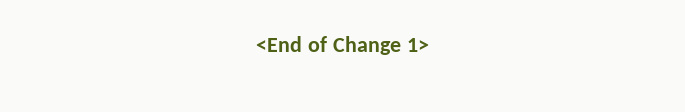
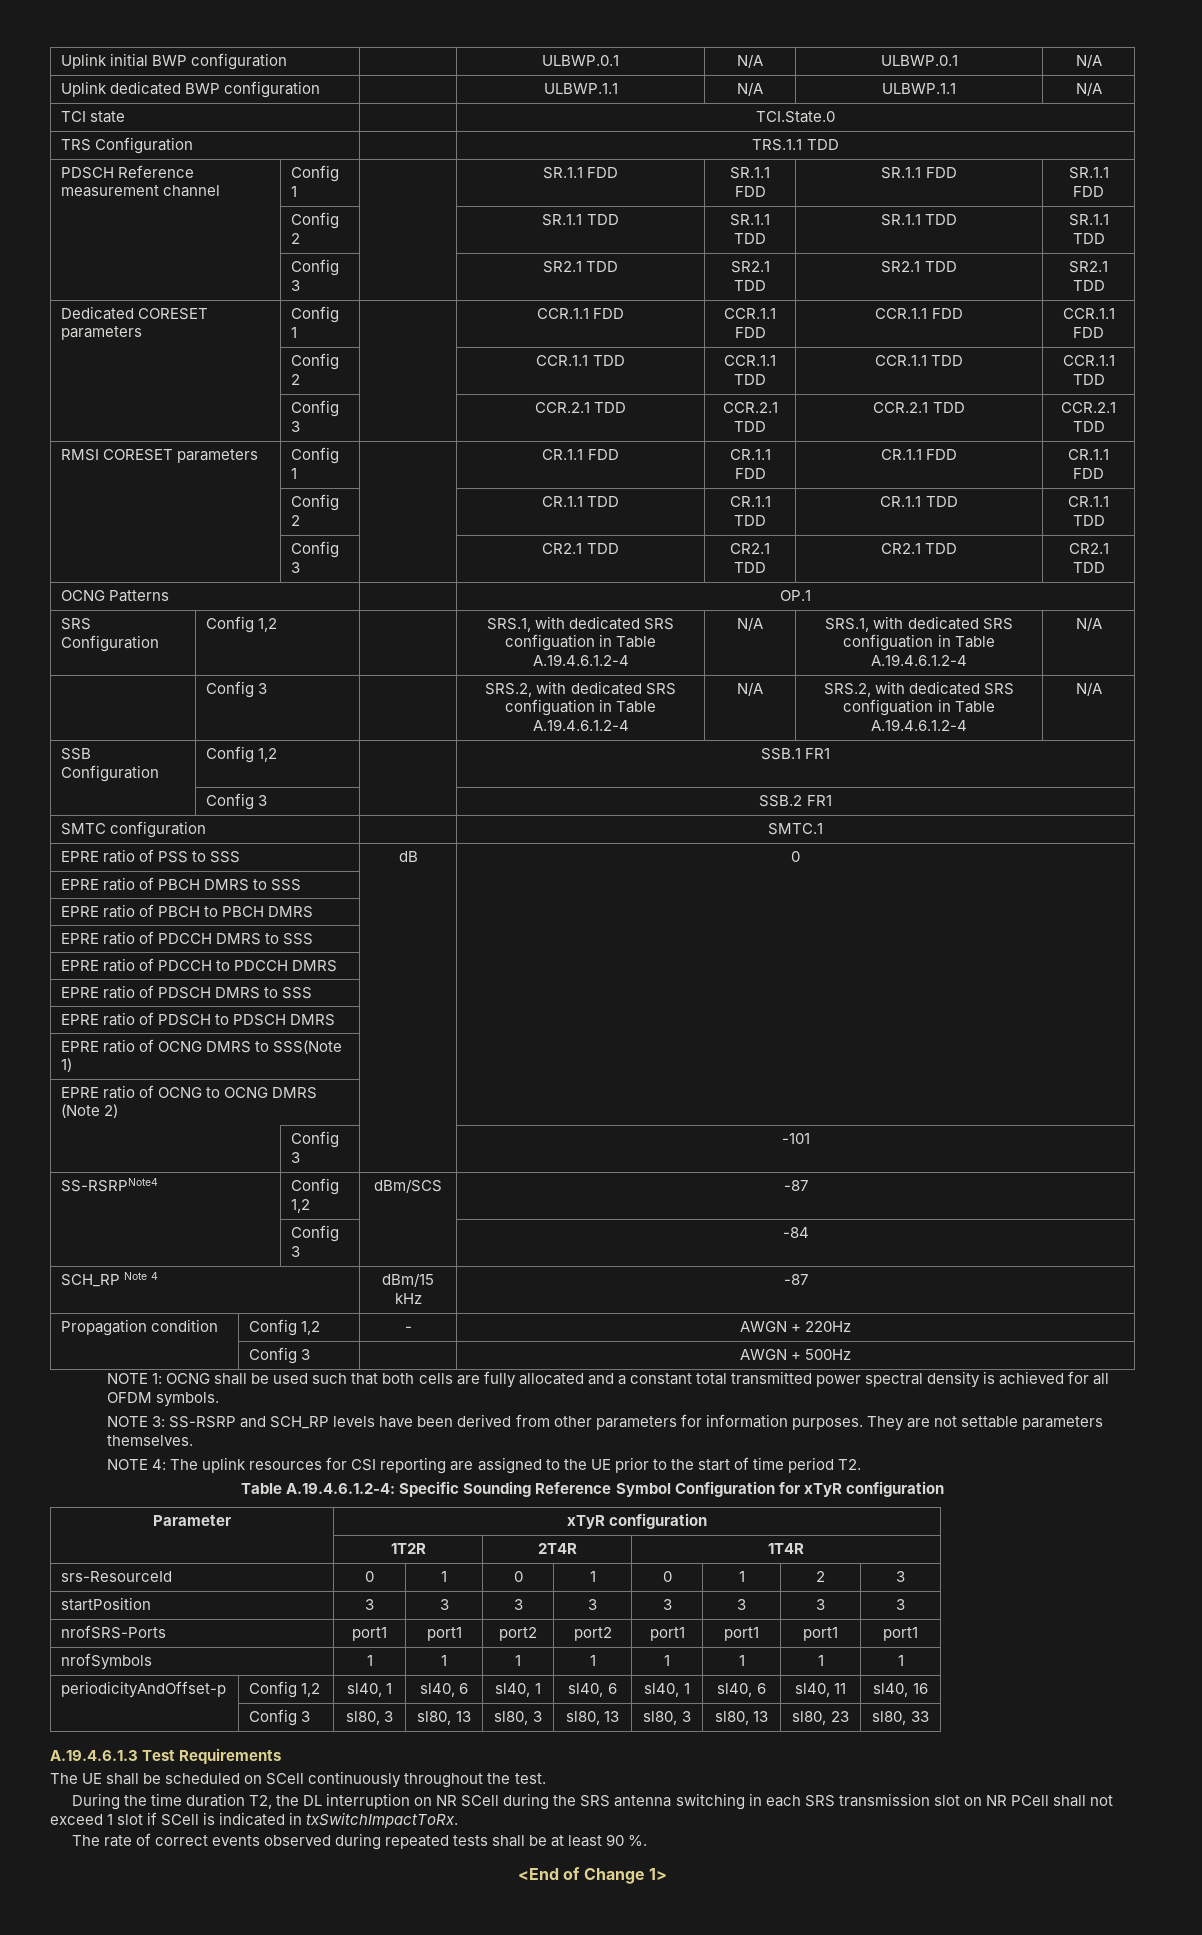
(256, 44) none -> [61,53,288,70] [542,55,619,66] [737,54,763,68] [880,55,958,66] [1075,54,1102,68] [61,81,321,98] [543,83,618,94] [737,82,763,96] [882,83,956,94] [1075,82,1102,96] [61,111,126,123] [756,111,835,123] [61,137,194,154] [752,139,839,151] [61,165,195,179] [61,185,221,197] [291,165,340,182] [291,186,298,197] [542,167,619,179] [730,167,770,179] [734,186,766,197] [881,167,957,179] [1068,167,1109,179] [1073,186,1104,197] [291,212,340,229] [291,233,301,244] [542,214,619,226] [730,214,770,226] [734,233,766,244] [880,214,958,226] [1068,214,1109,226] [1072,233,1105,244] [291,259,340,276] [291,280,301,291] [542,261,619,273] [730,261,770,273] [734,280,766,291] [881,261,957,273] [1069,261,1108,273] [1072,280,1105,291] [61,306,209,320] [61,326,143,340] [291,306,340,323] [291,327,298,338] [536,308,625,319] [724,308,776,319] [734,327,766,338] [875,308,963,319] [1062,308,1115,319] [1073,327,1104,338] [291,353,340,370] [291,374,301,385] [536,355,625,366] [724,355,776,366] [734,374,766,385] [874,355,964,366] [1062,355,1115,366] [1072,374,1105,385] [291,400,340,417] [291,421,301,432] [534,402,627,413] [722,402,778,413] [734,421,766,432] [873,402,965,413] [1061,402,1116,413] [1072,421,1105,432] [61,449,259,463] [291,447,340,464] [291,468,298,479] [542,449,619,460] [729,449,771,460] [734,468,766,479] [880,449,958,460] [1068,449,1109,460] [1073,468,1104,479] [291,494,340,511] [291,515,301,526] [541,496,620,507] [729,496,771,507] [734,515,766,526] [880,496,958,507] [1068,496,1109,507] [1072,515,1105,526] [291,541,340,558] [291,562,301,573] [542,543,619,554] [730,543,770,554] [734,562,766,573] [880,543,958,554] [1068,543,1109,554] [1072,562,1105,573] [61,590,170,602] [780,590,811,601] [61,618,92,630] [61,635,160,652] [206,616,278,633] [486,616,675,632] [504,634,657,651] [532,654,629,666] [737,617,763,631] [825,616,1013,632] [843,634,995,651] [871,654,967,666] [1075,617,1102,631] [206,681,268,698] [485,681,676,697] [504,699,657,716] [532,719,629,731] [737,682,763,696] [823,681,1015,697] [843,699,995,716] [871,719,967,731] [1075,682,1102,696] [61,748,92,760] [61,765,160,782] [206,746,278,763] [760,748,831,760] [206,793,268,810] [759,795,832,807] [61,821,207,838] [768,823,823,835] [61,849,241,863] [398,851,418,862] [791,851,800,862] [61,877,302,891] [61,904,314,918] [61,931,314,945] [61,958,338,972] [61,985,313,999] [61,1012,336,1026] [61,1039,343,1054] [61,1058,73,1072] [61,1085,318,1099] [61,1104,119,1118] [291,1131,340,1148] [291,1152,301,1163] [781,1133,810,1144] [61,1178,159,1192] [291,1178,340,1195] [291,1199,311,1213] [374,1179,442,1193] [783,1180,808,1191] [291,1225,340,1242] [291,1246,301,1257] [782,1227,809,1238] [61,1272,159,1287] [382,1273,434,1287] [394,1293,422,1304] [783,1274,808,1285] [61,1319,219,1336] [249,1319,321,1336] [404,1326,412,1332] [739,1321,852,1332] [249,1347,311,1364] [739,1349,852,1360] [107,1371,1110,1388] [107,1392,220,1407] [107,1414,1104,1431] [107,1435,194,1446] [107,1457,862,1474] [241,1481,944,1497] [153,1515,231,1526] [566,1513,708,1529] [390,1543,426,1554] [537,1543,577,1554] [768,1543,804,1554] [61,1571,173,1582] [365,1571,374,1582] [441,1571,447,1582] [513,1571,523,1582] [589,1571,596,1582] [662,1571,672,1582] [738,1571,745,1582] [816,1571,825,1582] [896,1571,905,1582] [61,1597,152,1611] [365,1599,374,1610] [439,1599,449,1610] [513,1599,523,1610] [588,1599,597,1610] [662,1599,672,1610] [737,1599,746,1610] [816,1599,825,1610] [896,1599,905,1610] [61,1625,167,1639] [352,1627,387,1641] [426,1627,462,1641] [499,1627,537,1641] [573,1627,612,1641] [649,1627,685,1641] [724,1627,759,1641] [803,1627,838,1641] [883,1627,918,1641] [61,1653,153,1670] [366,1655,373,1666] [441,1655,447,1666] [515,1655,521,1666] [589,1655,596,1666] [664,1655,670,1666] [738,1655,745,1666] [817,1655,824,1666] [897,1655,904,1666] [61,1681,227,1698] [249,1681,321,1698] [346,1683,393,1697] [419,1683,469,1697] [495,1683,541,1697] [568,1683,617,1697] [644,1683,690,1697] [717,1683,766,1697] [794,1683,847,1697] [873,1683,928,1697] [249,1709,311,1726] [345,1711,394,1725] [417,1711,471,1725] [494,1711,542,1725] [565,1711,620,1725] [643,1711,691,1725] [714,1711,769,1725] [792,1711,849,1725] [872,1711,929,1725] [50,1748,282,1764] [50,1771,546,1788] [71,1793,1113,1810] [50,1812,459,1828] [71,1833,648,1850] Uplink initial BWP configuration | | ULBWP.0.1 | N/A | ULBWP.0.1 | N/A // Uplink dedicated BWP configuration | | ULBWP.1.1 | N/A | ULBWP.1.1 | N/A // TCI state | | TCI.State.0 // TRS Configuration | | TRS.1.1 TDD // PDSCH Reference measurement channel | Config 1 | | SR.1.1 FDD | SR.1.1 FDD | SR.1.1 FDD | SR.1.1 FDD // | Config 2 | | SR.1.1 TDD | SR.1.1 TDD | SR.1.1 TDD | SR.1.1 TDD // | Config 3 | | SR2.1 TDD | SR2.1 TDD | SR2.1 TDD | SR2.1 TDD // Dedicated CORESET parameters | Config 1 | | CCR.1.1 FDD | CCR.1.1 FDD | CCR.1.1 FDD | CCR.1.1 FDD // | Config 2 | | CCR.1.1 TDD | CCR.1.1 TDD | CCR.1.1 TDD | CCR.1.1 TDD // | Config 3 | | CCR.2.1 TDD | CCR.2.1 TDD | CCR.2.1 TDD | CCR.2.1 TDD // RMSI CORESET parameters | Config 1 | | CR.1.1 FDD | CR.1.1 FDD | CR.1.1 FDD | CR.1.1 FDD // | Config 2 | | CR.1.1 TDD | CR.1.1 TDD | CR.1.1 TDD | CR.1.1 TDD // | Config 3 | | CR2.1 TDD | CR2.1 TDD | CR2.1 TDD | CR2.1 TDD // OCNG Patterns | | OP.1 // SRS Configuration | Config 1,2 | | SRS.1, with dedicated SRS configuation in Table A.19.4.6.1.2-4 | N/A | SRS.1, with dedicated SRS configuation in Table A.19.4.6.1.2-4 | N/A // | Config 3 | | SRS.2, with dedicated SRS configuation in Table A.19.4.6.1.2-4 | N/A | SRS.2, with dedicated SRS configuation in Table A.19.4.6.1.2-4 | N/A // SSB Configuration | Config 1,2 | | SSB.1 FR1 // | Config 3 | | SSB.2 FR1 // SMTC configuration | | SMTC.1 // EPRE ratio of PSS to SSS | dB | 0 // EPRE ratio of PBCH DMRS to SSS | | // EPRE ratio of PBCH to PBCH DMRS | | // EPRE ratio of PDCCH DMRS to SSS | | // EPRE ratio of PDCCH to PDCCH DMRS | | // EPRE ratio of PDSCH DMRS to SSS | | // EPRE ratio of PDSCH to PDSCH DMRS | | // EPRE ratio of OCNG DMRS to SSS(Note 1) | | // EPRE ratio of OCNG to OCNG DMRS (Note 2) | | // | Config 3 | | -101 // SS-RSRPNote4 | Config 1,2 | dBm/SCS | -87 // | Config 3 | | -84 // SCH_RP Note 4 | dBm/15 kHz | -87 // Propagation condition | Config 1,2 | - | AWGN + 220Hz // | Config 3 | | AWGN + 500Hz // NOTE 1: OCNG shall be used such that both cells are fully allocated and a constant total transmitted power spectral density is achieved for all OFDM symbols. // NOTE 3: SS-RSRP and SCH_RP levels have been derived from other parameters for information purposes. They are not settable parameters themselves. // NOTE 4: The uplink resources for CSI reporting are assigned to the UE prior to the start of time period T2. // Table A.19.4.6.1.2-4: Specific Sounding Reference Symbol Configuration for xTyR configuration // Parameter | xTyR configuration // | 1T2R | 2T4R | 1T4R // srs-ResourceId | 0 | 1 | 0 | 1 | 0 | 1 | 2 | 3 // startPosition | 3 | 3 | 3 | 3 | 3 | 3 | 3 | 3 // nrofSRS-Ports | port1 | port1 | port2 | port2 | port1 | port1 | port1 | port1 // nrofSymbols | 1 | 1 | 1 | 1 | 1 | 1 | 1 | 1 // periodicityAndOffset-p | Config 1,2 | sl40, 1 | sl40, 6 | sl40, 1 | sl40, 6 | sl40, 1 | sl40, 6 | sl40, 11 | sl40, 16 // | Config 3 | sl80, 3 | sl80, 13 | sl80, 3 | sl80, 13 | sl80, 3 | sl80, 13 | sl80, 23 | sl80, 33 // A.19.4.6.1.3 Test Requirements // The UE shall be scheduled on SCell continuously throughout the test. // During the time duration T2, the DL interruption on NR SCell during the SRS antenna switching in each SRS transmission slot on NR PCell shall not exceed 1 slot if SCell is indicated in txSwitchImpactToRx. // The rate of correct events observed during repeated tests shall be at least 90 %. //

